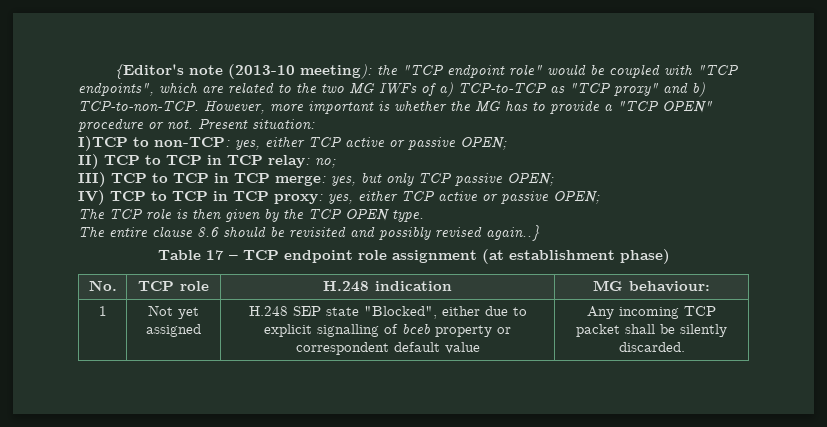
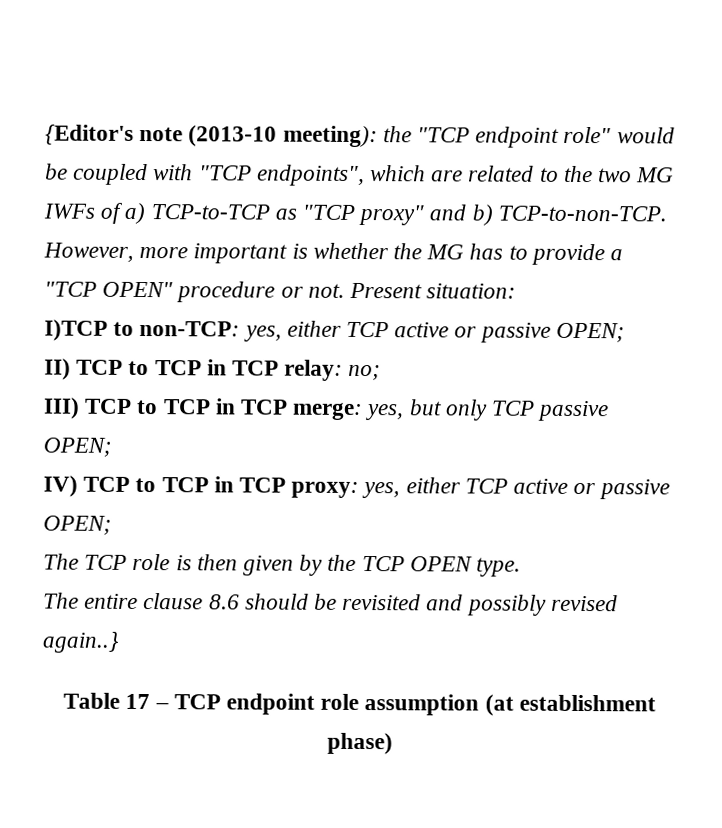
[391,250,477,263] assignment -> [364,694,480,716] assumption
[88,280,117,291] [138,281,209,291] [323,281,452,292] [593,280,710,292] [98,306,107,316] [148,305,199,319] [146,324,201,337] [248,306,527,319] [264,324,511,337] [295,342,480,355] [587,306,716,319] [576,324,727,337] [618,342,685,352] // No. | TCP role | H.248 indication | MG behaviour: // 1 | Not yet assigned | H.248 SEP state "Blocked", either due to explicit signalling of bceb property or correspondent default value | Any incoming TCP packet shall be silently discarded. -> (393, 743) none

